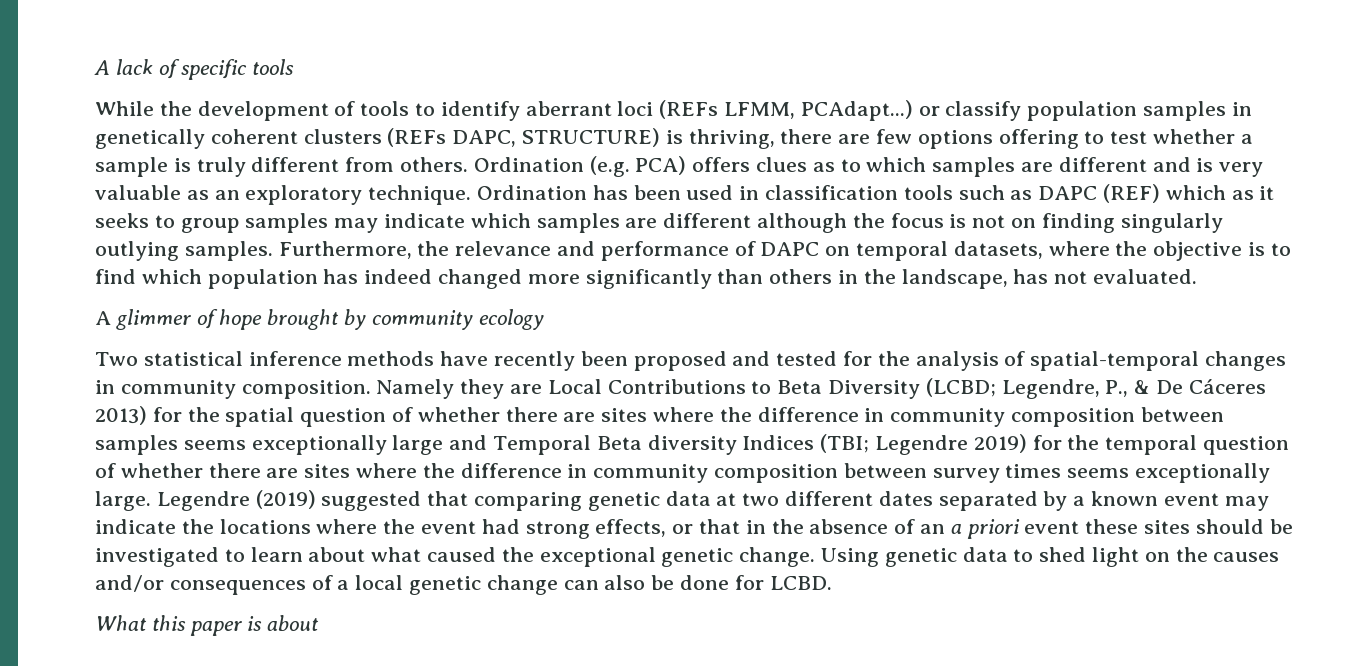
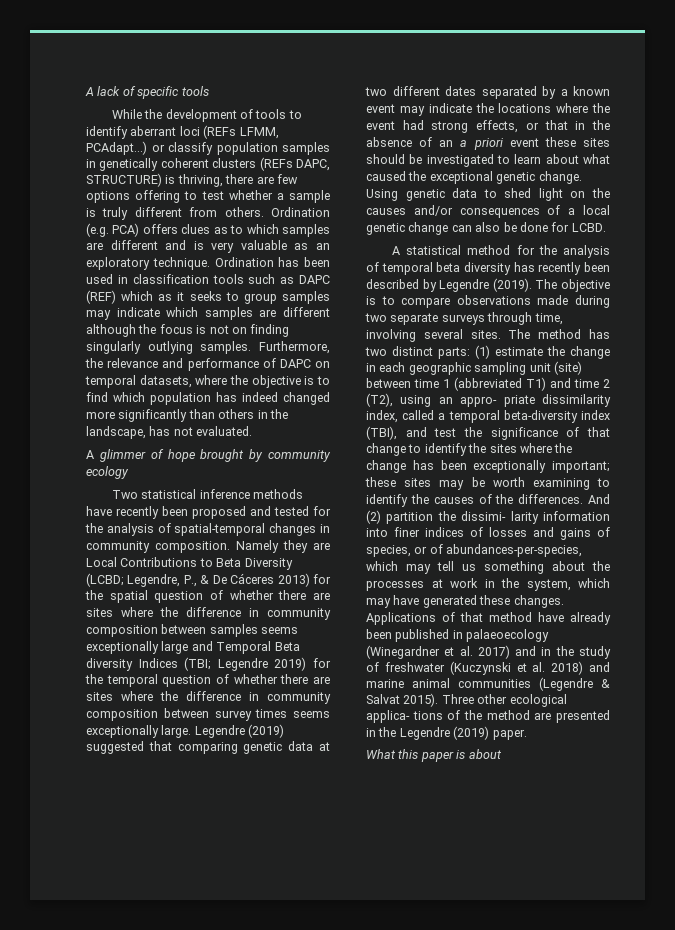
(832, 583) none -> [391,245,610,258] [366,262,610,275] [366,278,610,292] [366,295,610,308] [365,312,563,325] [366,329,610,342] [365,345,610,359] [366,361,582,375] [366,377,610,391] [366,393,611,407] [366,410,610,423] [366,426,610,440] [366,443,573,456] [366,460,610,473] [365,477,610,490] [366,494,610,507] [366,510,610,524] [366,527,610,540] [366,544,583,557] [366,561,610,574] [366,578,610,591] [366,595,564,608] [366,612,611,625] [366,629,550,642] [366,645,611,659] [366,661,610,675] [366,677,610,691] [366,693,567,707] [366,710,610,723] [366,726,527,740] // A statistical method for the analysis of temporal beta diversity has recently been described by Legendre (2019). The objective is to compare observations made during two separate surveys through time, involving several sites. The method has two distinct parts: (1) estimate the change in each geographic sampling unit (site) between time 1 (abbreviated T1) and time 2 (T2), using an appro- priate dissimilarity index, called a temporal beta-diversity index (TBI), and test the significance of that change to identify the sites where the change has been exceptionally important; these sites may be worth examining to identify the causes of the differences. And (2) partition the dissimi- larity information into finer indices of losses and gains of species, or of abundances-per-species, which may tell us something about the processes at work in the system, which may have generated these changes. Applications of that method have already been published in palaeoecology (Winegardner et al. 2017) and in the study of freshwater (Kuczynski et al. 2018) and marine animal communities (Legendre & Salvat 2015). Three other ecological applica- tions of the method are presented in the Legendre (2019) paper.

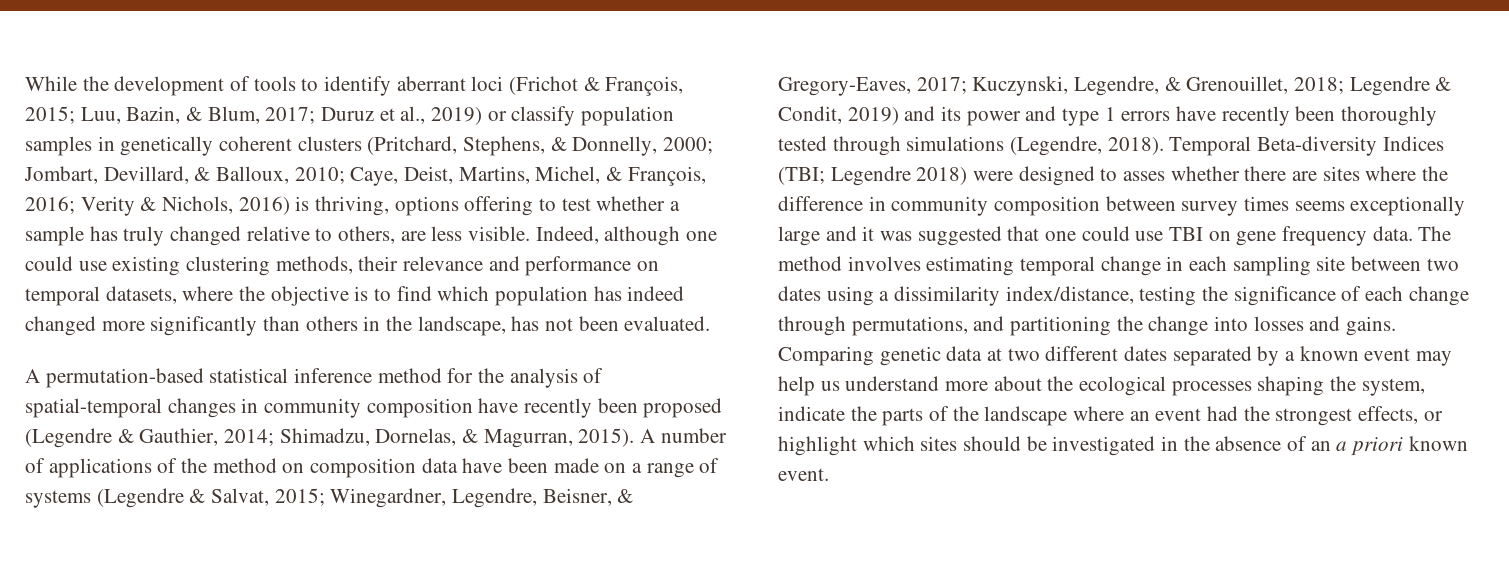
[85,86,209,99] A lack of specific tools // -> (25, 83) none
[203,125,279,139] [86,141,147,155] (REFs LFMM, PCAdapt...) -> [509,76,684,96] [25,106,483,125] (Frichot & François, 2015; Luu, Bazin, & Blum, 2017; Duruz et al., 2019)
[259,157,330,171] [86,173,298,187] (REFs DAPC, STRUCTURE) is thriving, there are few -> [367,136,714,156] [24,166,706,186] [25,196,390,216] (Pritchard, Stephens, & Donnelly, 2000; Jombart, Devillard, & Balloux, 2010; Caye, Deist, Martins, Michel, & François, 2016; Verity & Nichols, 2016) is thriving,
[86,207,330,220] [86,223,330,237] [86,240,330,253] [86,257,330,270] [86,274,330,284] [86,290,330,304] [86,307,330,320] [86,324,290,337] [86,341,330,354] [85,358,103,368] is truly different from others. Ordination (e.g. PCA) offers clues as to which samples are different and is very valuable as an exploratory technique. Ordination has been used in classification tools such as DAPC (REF) which as it seeks to group samples may indicate which samples are different although the focus is not on finding singularly outlying samples. Furthermore, the -> [89,226,718,246] [25,256,399,276] has truly changed relative to others, are less visible. Indeed, although one could use existing clustering methods, their
[262,358,311,368] of DAPC -> (632, 266) none
(193, 431) none -> [578,316,619,331] been
[99,449,331,462] [86,466,129,479] [111,489,303,499] [86,506,309,519] glimmer of hope brought by community ecology // Two statistical inference methods have recently been proposed and tested -> [45,368,442,388] permutation-based statistical inference method
[155,540,330,553] [86,557,293,570] [86,573,331,587] [85,590,330,603] [86,607,331,620] [86,624,299,637] [86,641,300,654] [86,657,331,671] [85,674,229,687] composition. Namely they are Local Contributions to Beta Diversity (LCBD; Legendre, P., & De Cáceres 2013) for the spatial question of whether there are sites where the difference in community composition between samples seems exceptionally large and Temporal Beta diversity Indices (TBI; Legendre 2019) for the temporal question of -> [366,398,723,418] [25,428,727,448] [25,458,720,478] [25,488,634,508] [778,76,1452,96] [778,106,1438,126] [778,136,1444,156] [778,166,1166,186] composition have recently been proposed (Legendre & Gauthier, 2014; Shimadzu, Dornelas, & Magurran, 2015). A number of applications of the method on composition data have been made on a range of systems (Legendre & Salvat, 2015; Winegardner, Legendre, Beisner, & Gregory-Eaves, 2017; Kuczynski, Legendre, & Grenouillet, 2018; Legendre & Condit, 2019) and its power and type 1 errors have recently been thoroughly tested through simulations (Legendre, 2018). Temporal Beta-diversity Indices (TBI; Legendre 2018) were designed to asses
[161,724,285,738] [86,741,238,754] large. Legendre (2019) suggested that comparing -> [778,226,1452,246] [778,256,1459,276] [778,286,1469,306] [778,316,1397,336] [778,346,874,366] large and it was suggested that one could use TBI on gene frequency data. The method involves estimating temporal change in each sampling site between two dates using a dissimilarity index/distance, testing the significance of each change through permutations, and partitioning the change into losses and gains. Comparing
[428,103,610,113] [366,120,568,133] indicate the locations where the event had strong effects, or that -> [778,376,1425,396] [778,406,1443,426] [778,436,1156,456] help us understand more about the ecological processes shaping the system, indicate the parts of the landscape where an event had the strongest effects, or highlight which sites should be investigated
[509,137,610,147] [366,154,610,167] [366,171,582,184] [366,188,610,201] [366,205,610,218] [366,222,606,235] [391,245,610,258] [366,262,610,275] [366,278,610,292] [366,295,610,308] [365,312,563,325] [366,329,610,342] [365,345,610,359] [366,361,582,375] [366,377,610,391] [366,393,611,407] [366,410,610,423] [366,426,610,440] [366,443,573,456] [366,460,610,473] [365,477,610,490] [366,494,610,507] [366,510,610,524] [366,527,610,540] [366,544,583,557] [366,561,610,574] [366,578,610,591] [366,595,564,608] [366,612,611,625] [366,629,550,642] [366,645,611,659] [366,661,610,675] [366,677,610,691] [366,693,567,707] [366,710,610,723] [366,726,527,740] [366,749,502,762] event these sites should be investigated to learn about what caused the exceptional genetic change. Using genetic data to shed light on the causes and/or consequences of a local genetic change can also be done for LCBD. // A statistical method for the analysis of temporal beta diversity has recently been described by Legendre (2019). The objective is to compare observations made during two separate surveys through time, involving several sites. The method has two distinct parts: (1) estimate the change in each geographic sampling unit (site) between time 1 (abbreviated T1) and time 2 (T2), using an appro- priate dissimilarity index, called a temporal beta-diversity index (TBI), and test the significance of that change to identify the sites where the change has been exceptionally important; these sites may be worth examining to identify the causes of the differences. And (2) partition the dissimi- larity information into finer indices of losses and gains of species, or of abundances-per-species, which may tell us something about the processes at work in the system, which may have generated these changes. Applications of that method have already been published in palaeoecology (Winegardner et al. 2017) and in the study of freshwater (Kuczynski et al. 2018) and marine animal communities (Legendre & Salvat 2015). Three other ecological applica- tions of the method are presented in the Legendre (2019) paper. // What this paper is about -> [1408,436,1468,451] [778,468,829,481] known event.

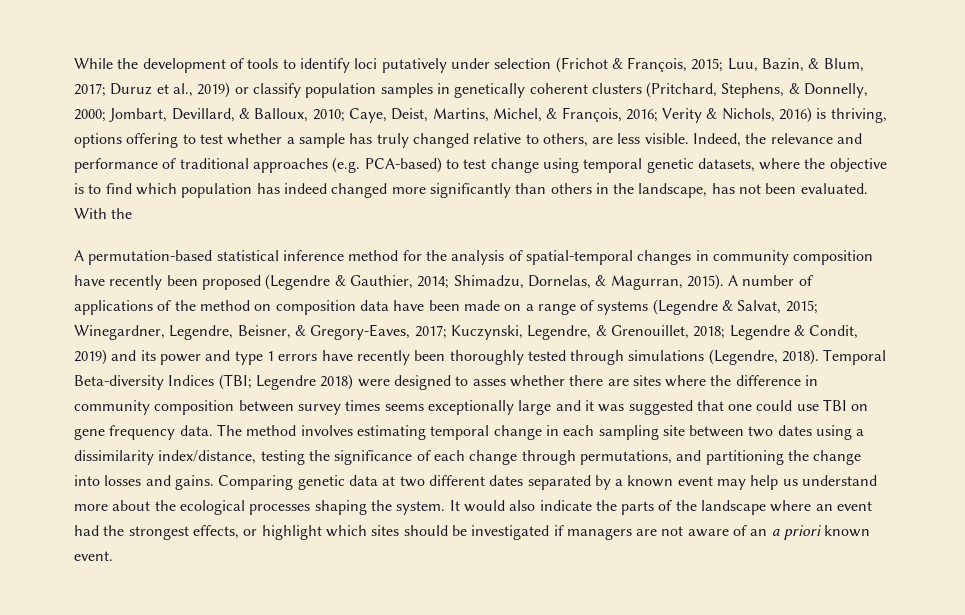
[396,76,504,91] aberrant loci -> [354,58,552,73] loci putatively under selection
[604,226,718,246] [25,256,660,276] [25,286,100,306] although one could use existing clustering methods, their relevance and performance on temporal -> [745,133,863,144] [74,157,694,173] the relevance and performance of traditional approaches (e.g. PCA-based) to test change using temporal genetic
(711, 323) none -> [74,208,133,219] With the
[1361,378,1425,396] system, -> [396,500,536,515] system. It would also
[1161,436,1282,451] in the absence -> [553,525,729,540] if managers are not aware

